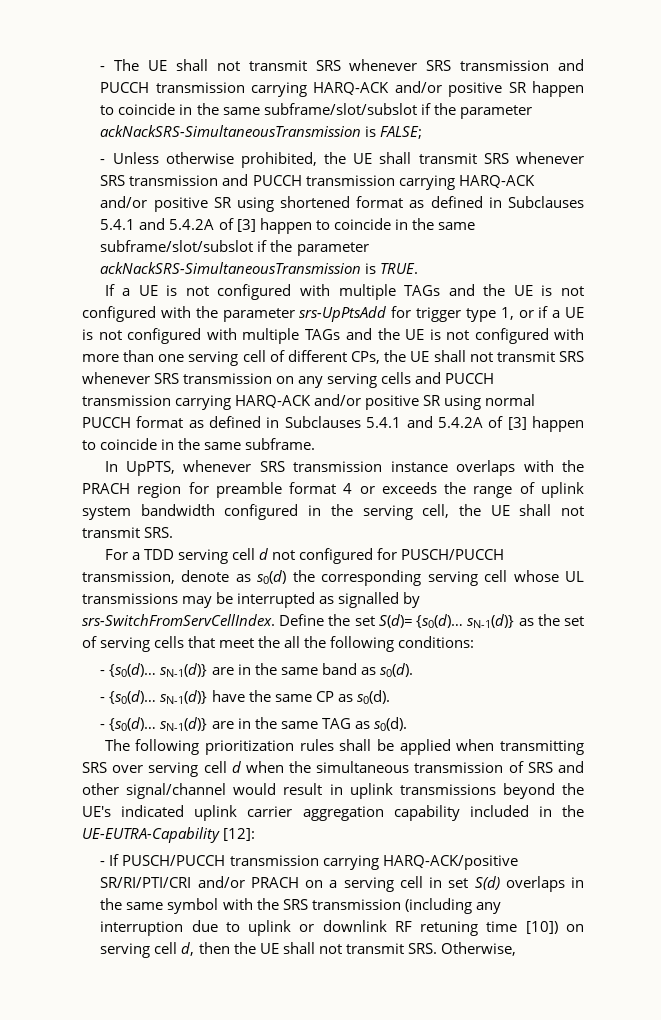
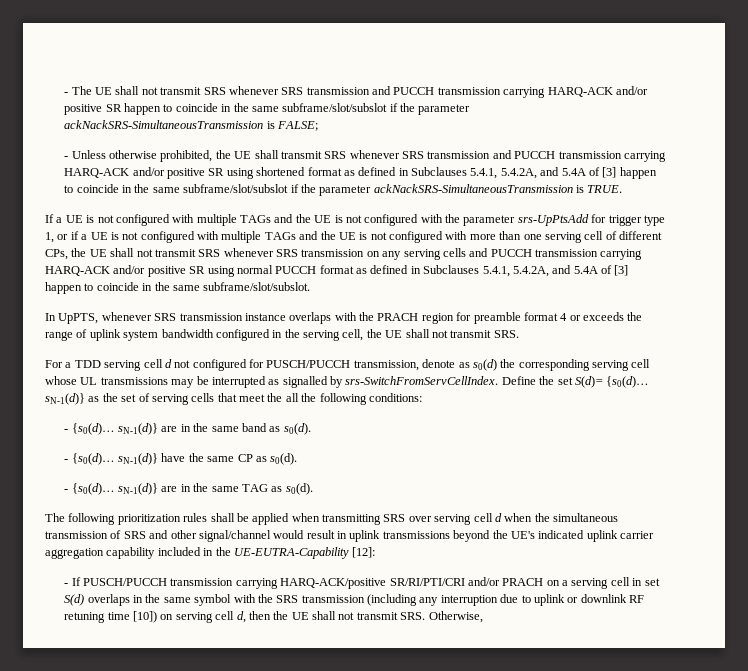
[100,218,215,230] 5.4.1 and 5.4.2A -> [470,167,586,179] 5.4.1, 5.4.2A, and 5.4A
[366,416,584,432] [82,438,316,450] 5.4.1 and 5.4.2A of [3] happen to coincide in the same subframe. -> [482,265,629,277] [45,282,311,294] 5.4.1, 5.4.2A, and 5.4A of [3] happen to coincide in the same subframe/slot/subslot.

